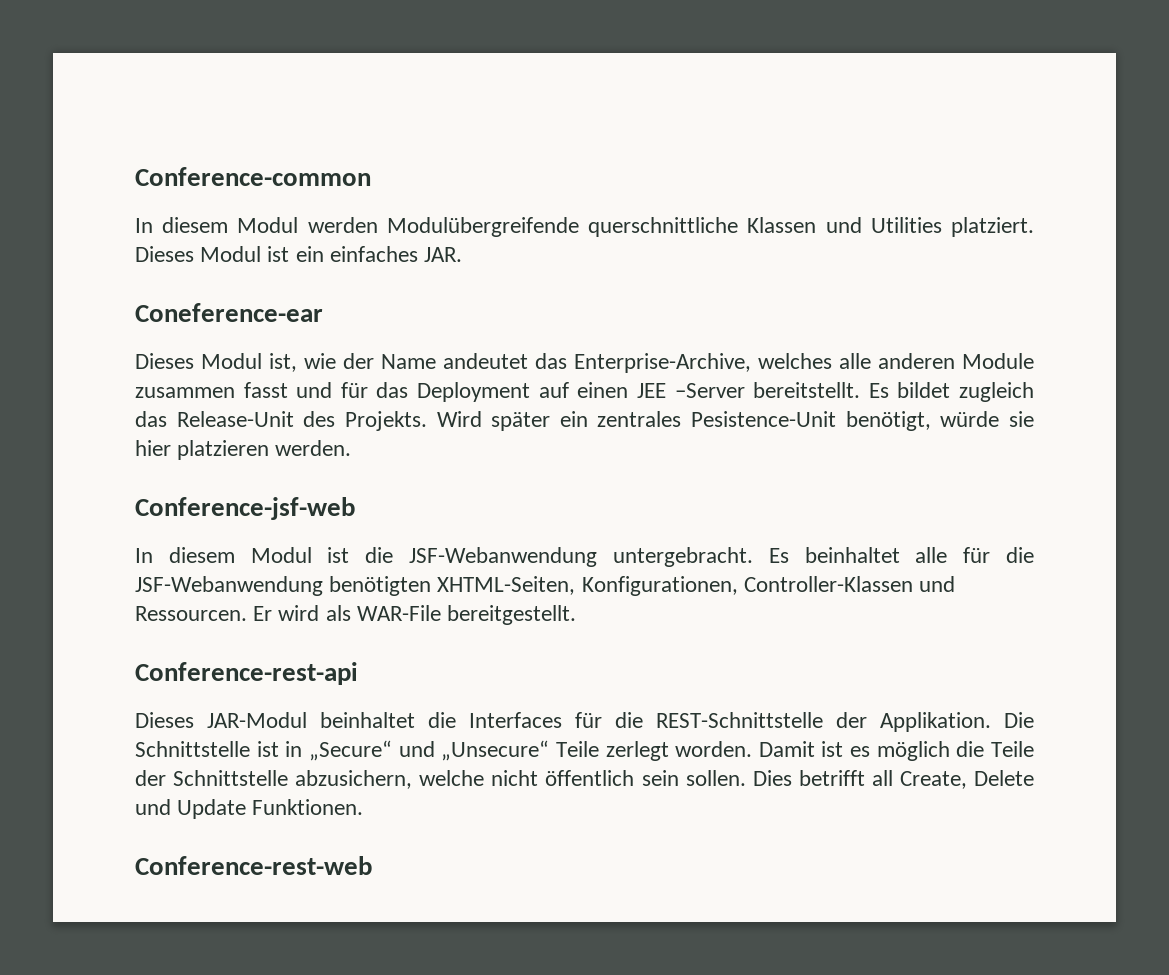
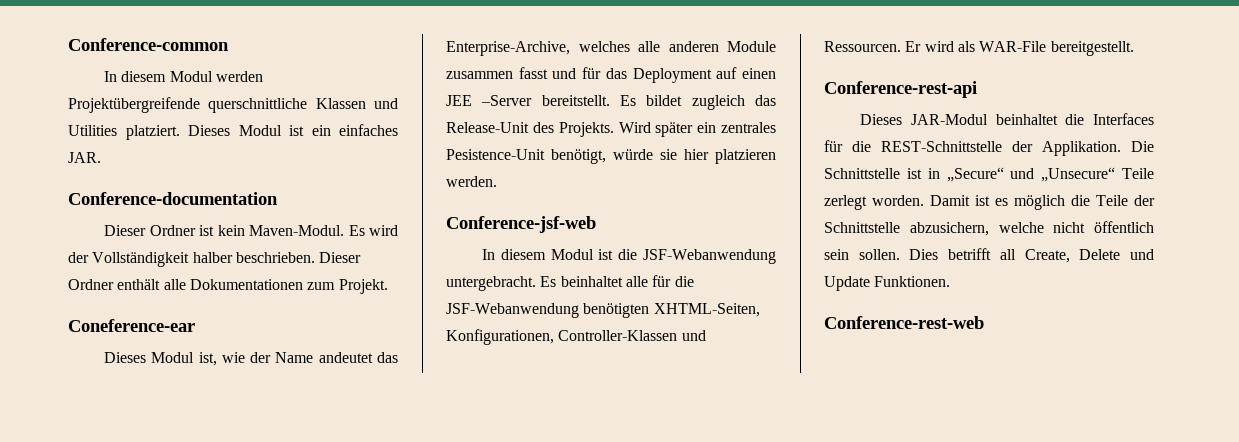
[386,217,579,237] Modulübergreifende -> [68,97,200,113] Projektübergreifende
(463, 254) none -> [68,192,278,205] [104,225,398,236] [68,252,362,267] [68,279,388,294] // Conference-documentation // Dieser Ordner ist kein Maven-Modul. Es wird der Vollständigkeit halber beschrieben. Dieser Ordner enthält alle Dokumentationen zum Projekt.

